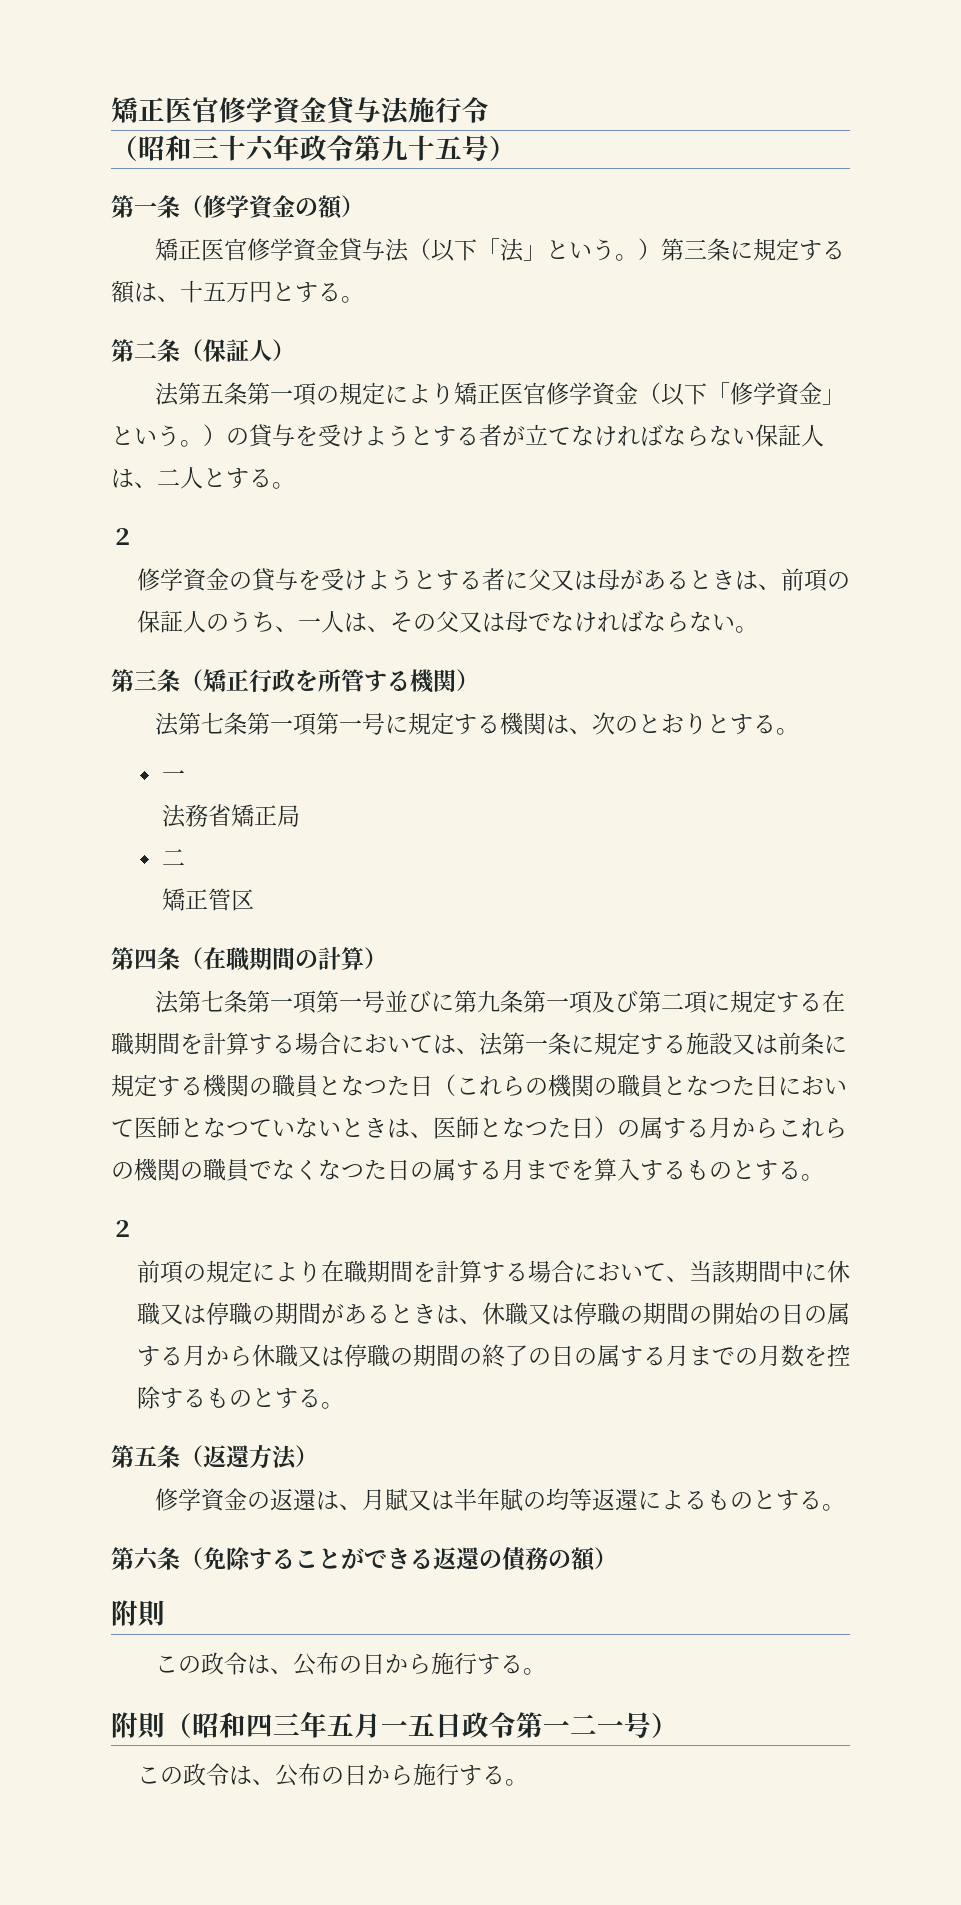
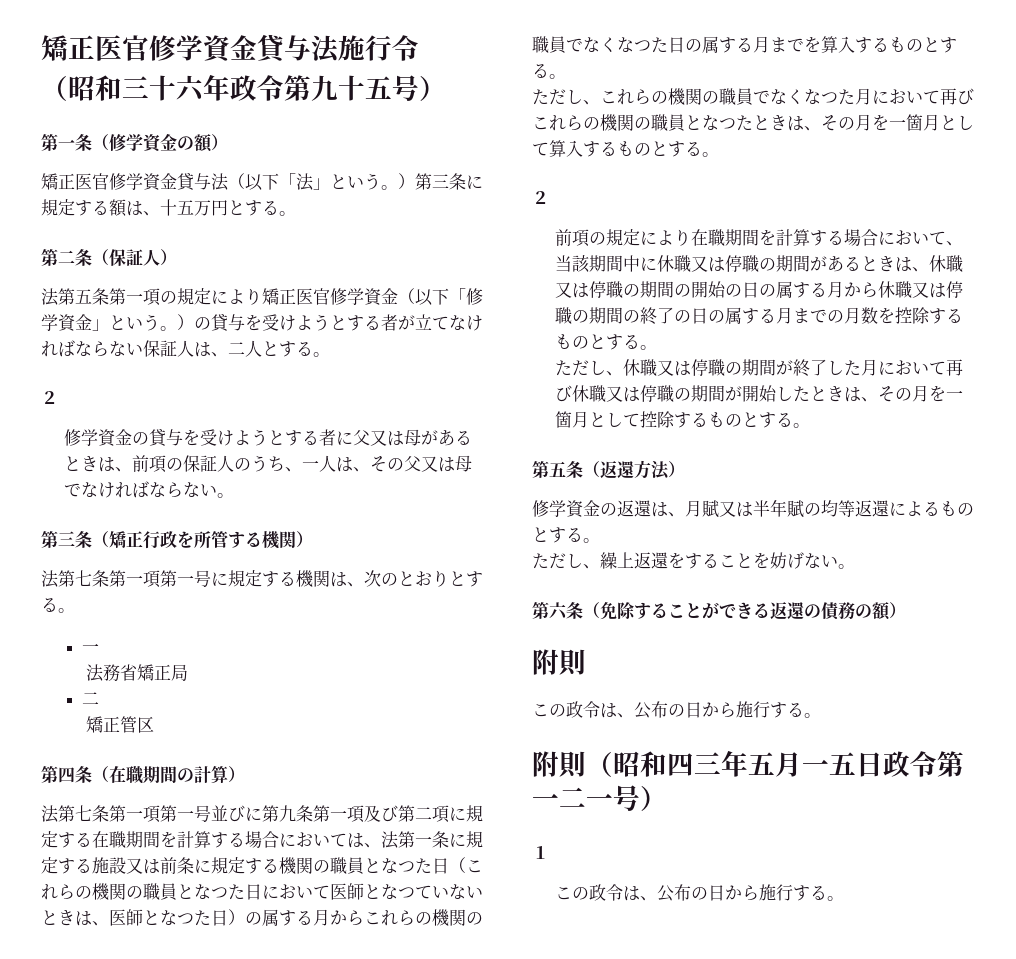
(824, 1177) none -> [532,88,974,105] [532,114,974,131] [532,140,719,157] // ただし、これらの機関の職員でなくなつた月において再びこれらの機関の職員となつたときは、その月を一箇月として算入するものとする。
(344, 1405) none -> [554,359,963,377] [554,385,963,402] [554,411,810,428] // ただし、休職又は停職の期間が終了した月において再び休職又は停職の期間が開始したときは、その月を一箇月として控除するものとする。
(846, 1507) none -> [532,552,855,569] // ただし、繰上返還をすることを妨げない。
(678, 1725) none -> [532,846,549,859] // １

